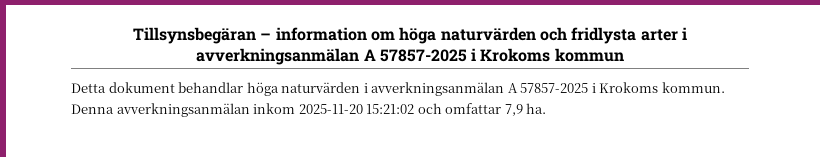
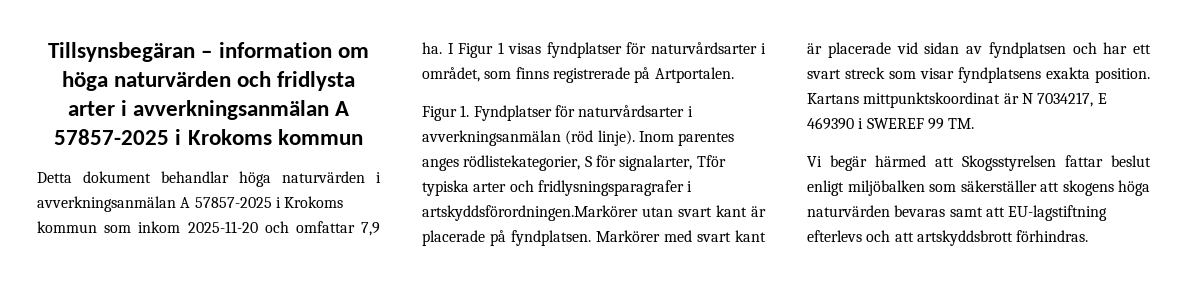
[661,82,725,93] [71,103,250,117] kommun. Denna avverkningsanmälan -> [37,221,132,233] kommun som
[366,104,415,114] 15:21:02 -> (258, 227) none
(547, 108) none -> [447,42,766,58] [422,67,734,83] [422,105,693,121] [422,130,735,146] [422,155,726,171] [422,180,693,196] [422,205,766,221] [422,230,766,246] [807,42,1151,58] [807,67,1150,83] [807,92,1107,108] [807,117,975,130] [807,155,1151,171] [807,180,1150,196] [807,205,1108,221] [807,230,1089,246] I Figur 1 visas fyndplatser för naturvårdsarter i området, som finns registrerade på Artportalen. // Figur 1. Fyndplatser för naturvårdsarter i avverkningsanmälan (röd linje). Inom parentes anges rödlistekategorier, S för signalarter, Tför typiska arter och fridlysningsparagrafer i artskyddsförordningen.Markörer utan svart kant är placerade på fyndplatsen. Markörer med svart kant är placerade vid sidan av fyndplatsen och har ett svart streck som visar fyndplatsens exakta position. Kartans mittpunktskoordinat är N 7034217, E 469390 i SWEREF 99 TM. // Vi begär härmed att Skogsstyrelsen fattar beslut enligt miljöbalken som säkerställer att skogens höga naturvärden bevaras samt att EU-lagstiftning efterlevs och att artskyddsbrott förhindras.

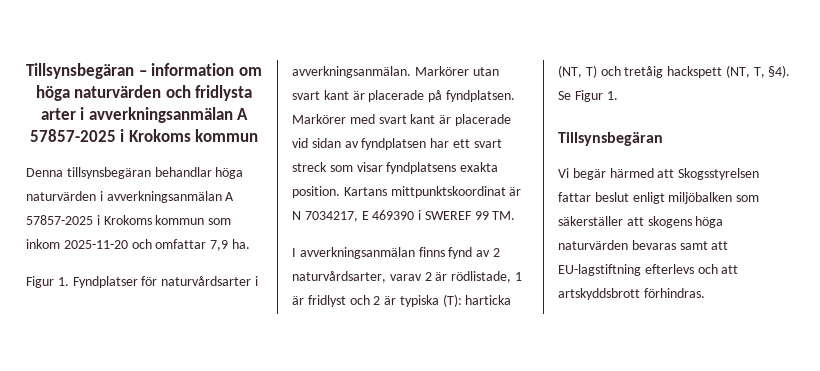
[37,171,151,183] Detta dokument -> [26,167,151,179] Denna tillsynsbegäran
[447,42,766,58] [422,67,734,83] I Figur 1 visas fyndplatser för naturvårdsarter i området, som finns registrerade på Artportalen. -> (250, 244) none
[422,130,735,146] [422,155,726,171] [422,180,693,196] [422,205,638,221] avverkningsanmälan (röd linje). Inom parentes anges rödlistekategorier, S för signalarter, Tför typiska arter och fridlysningsparagrafer i artskyddsförordningen.Markörer -> [292,66,469,78] avverkningsanmälan. Markörer
[1072,42,1097,54] och -> (427, 144) none
(975, 123) none -> [292,247,500,259] [292,271,522,283] [292,294,512,307] [558,65,791,78] [558,90,618,102] [558,132,663,146] // I avverkningsanmälan finns fynd av 2 naturvårdsarter, varav 2 är rödlistade, 1 är fridlyst och 2 är typiska (T): harticka (NT, T) och tretåig hackspett (NT, T, §4). Se Figur 1. // Tillsynsbegäran

